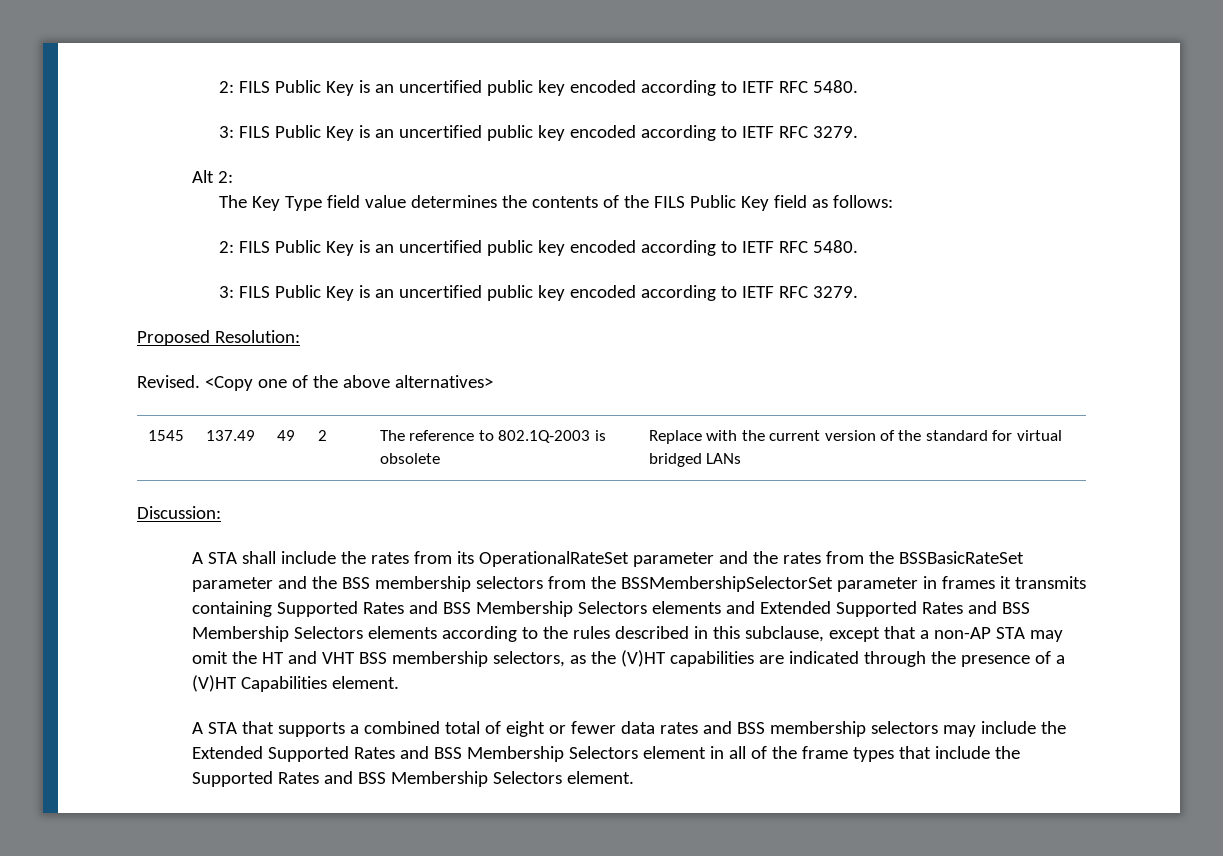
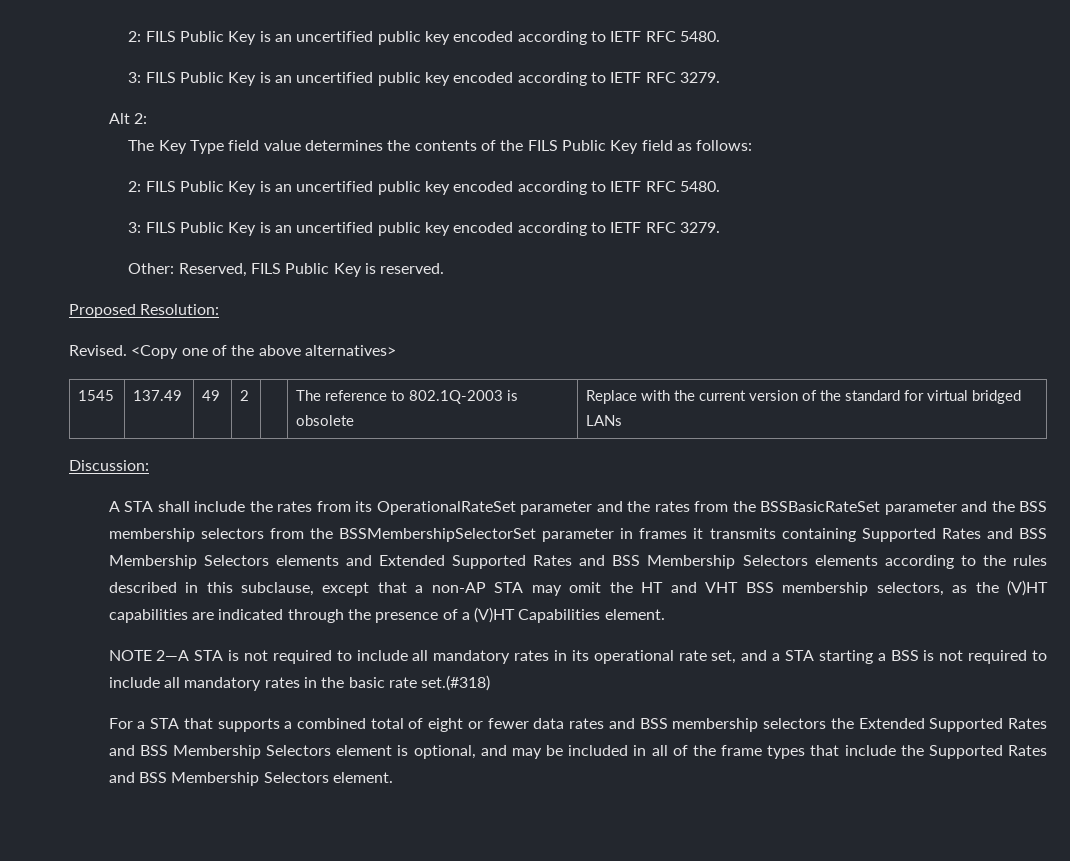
(859, 292) none -> [128,263,445,277] // Other: Reserved, FILS Public Key is reserved.
[191,722,203,734] A -> [108,650,1047,664] [108,675,491,691] [108,718,146,729] NOTE 2—A STA is not required to include all mandatory rates in its operational rate set, and a STA starting a BSS is not required to include all mandatory rates in the basic rate set.(#318) // For a
[942,721,1036,737] may include -> (827, 723) none
(706, 752) none -> [397,745,629,759] is optional, and may be included

